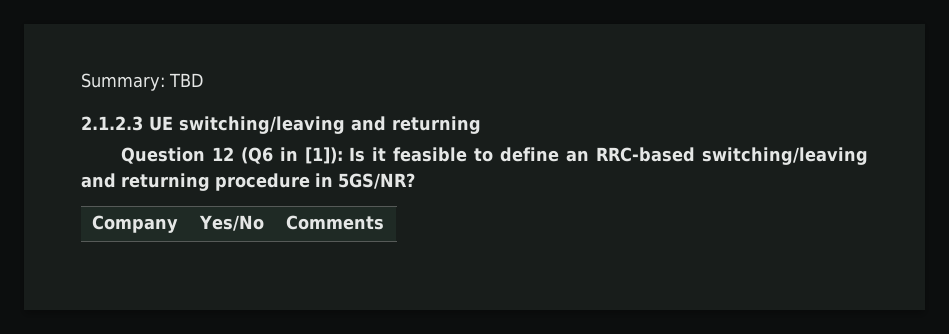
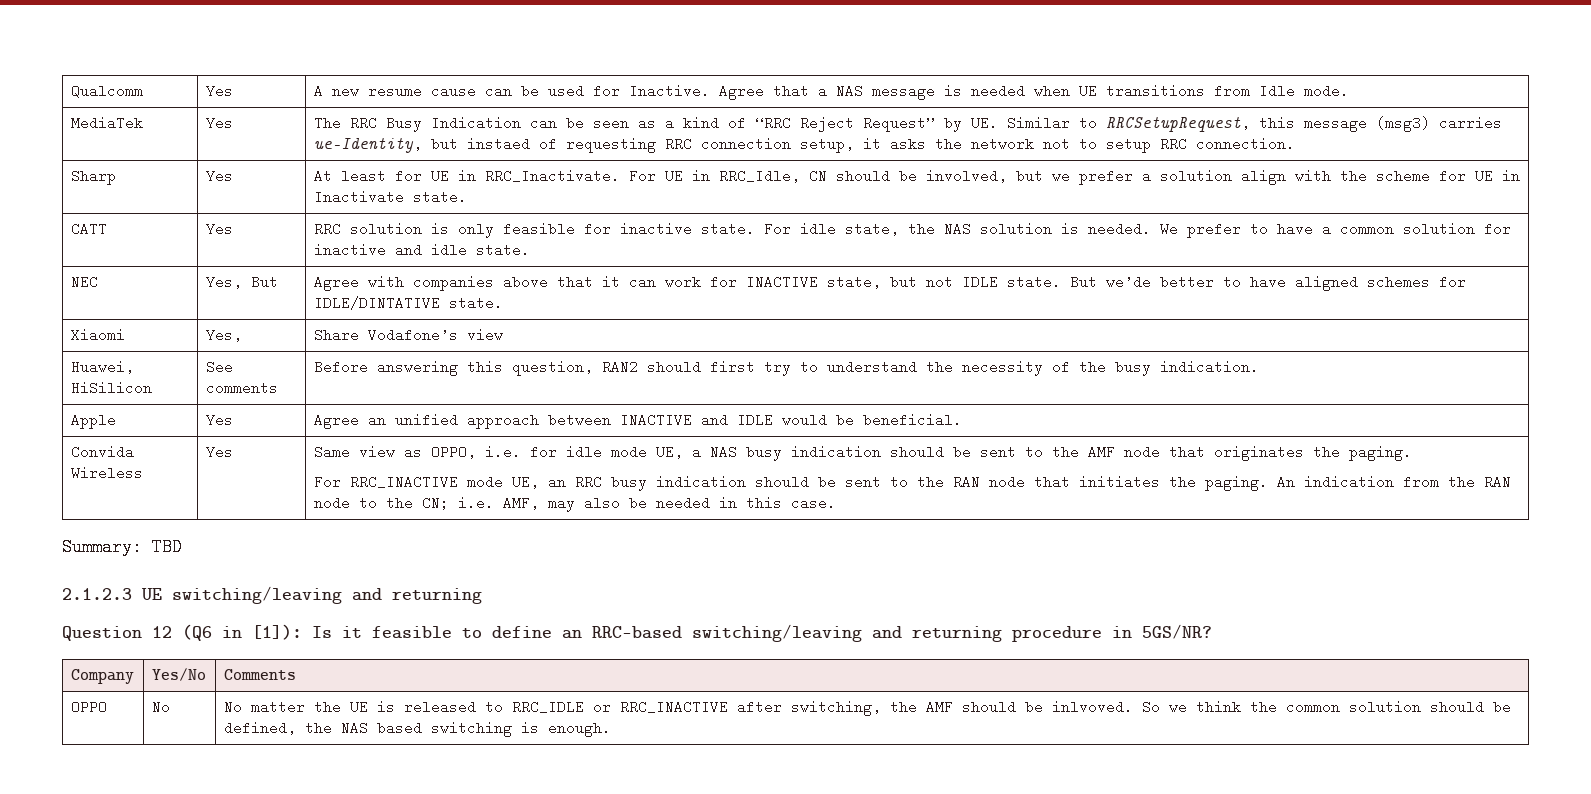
(81, 82) none -> [70,84,143,98] [205,84,233,98] [313,84,1349,100] [70,116,143,130] [205,116,233,130] [313,116,1502,132] [313,137,1295,153] [70,169,116,185] [205,169,233,183] [313,169,1520,185] [313,190,467,204] [70,222,107,236] [205,222,233,236] [313,222,1511,238] [313,243,530,257] [70,275,98,289] [205,275,278,289] [313,275,1466,291] [313,296,503,310] [70,328,125,342] [205,328,242,342] [313,328,503,342] [70,360,134,374] [70,381,152,395] [205,360,233,374] [205,381,278,395] [313,360,1259,376] [70,413,116,429] [205,413,233,427] [313,413,962,429] [70,445,134,459] [70,466,143,480] [205,445,233,459] [313,445,1412,461] [313,475,1511,491] [313,496,836,512] Qualcomm | Yes | A new resume cause can be used for Inactive. Agree that a NAS message is needed when UE transitions from Idle mode. // MediaTek | Yes | The RRC Busy Indication can be seen as a kind of “RRC Reject Request” by UE. Similar to RRCSetupRequest, this message (msg3) carries ue-Identity, but instaed of requesting RRC connection setup, it asks the network not to setup RRC connection. // Sharp | Yes | At least for UE in RRC_Inactivate. For UE in RRC_Idle, CN should be involved, but we prefer a solution align with the scheme for UE in Inactivate state. // CATT | Yes | RRC solution is only feasible for inactive state. For idle state, the NAS solution is needed. We prefer to have a common solution for inactive and idle state. // NEC | Yes, But | Agree with companies above that it can work for INACTIVE state, but not IDLE state. But we’de better to have aligned schemes for IDLE/DINTATIVE state. // Xiaomi | Yes, | Share Vodafone’s view // Huawei, HiSilicon | See comments | Before answering this question, RAN2 should first try to understand the necessity of the busy indication. // Apple | Yes | Agree an unified approach between INACTIVE and IDLE would be beneficial. // Convida Wireless | Yes | Same view as OPPO, i.e. for idle mode UE, a NAS busy indication should be sent to the AMF node that originates the paging. // For RRC_INACTIVE mode UE, an RRC busy indication should be sent to the RAN node that initiates the paging. An indication from the RAN node to the CN; i.e. AMF, may also be needed in this case. //
(384, 222) none -> [70,700,107,714] [151,700,170,714] [223,700,1511,716] [223,721,611,737] // OPPO | No | No matter the UE is released to RRC_IDLE or RRC_INACTIVE after switching, the AMF should be inlvoved. So we think the common solution should be defined, the NAS based switching is enough.

